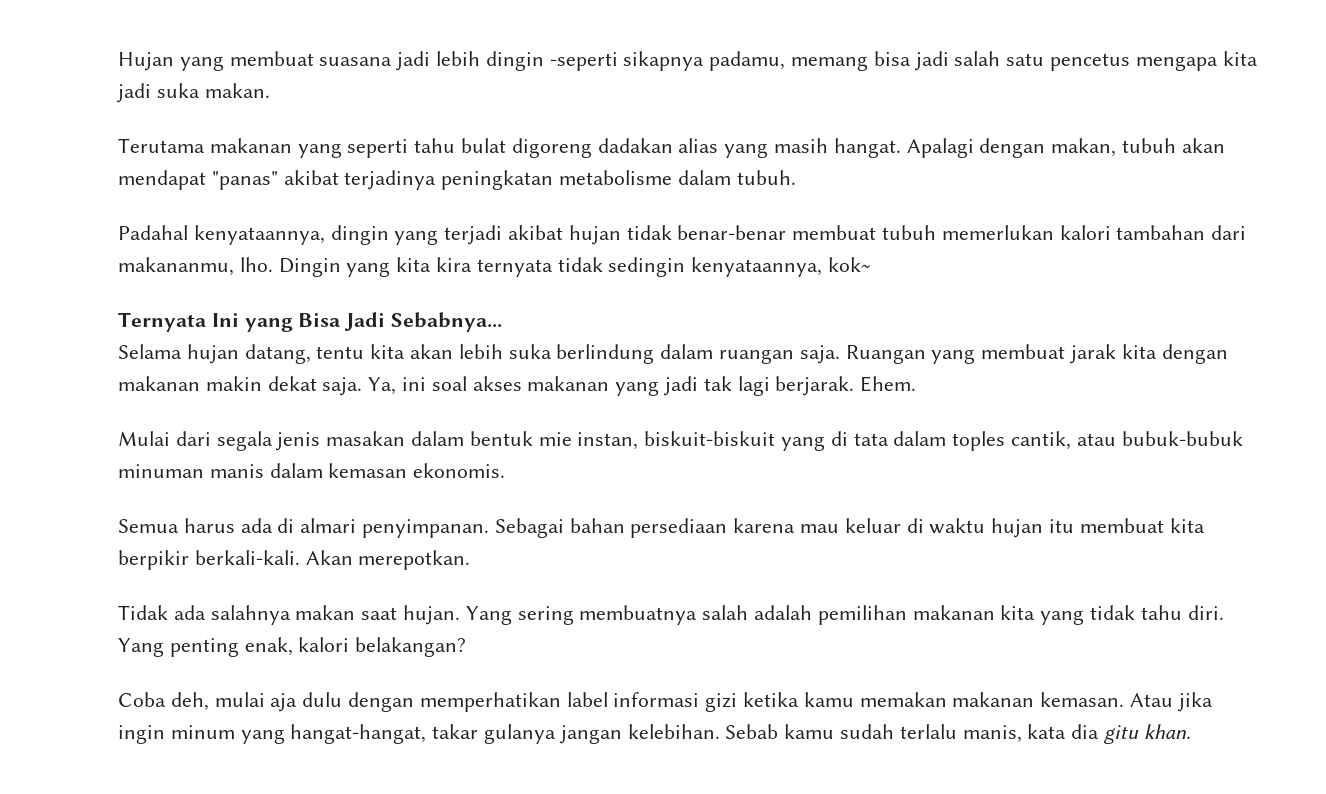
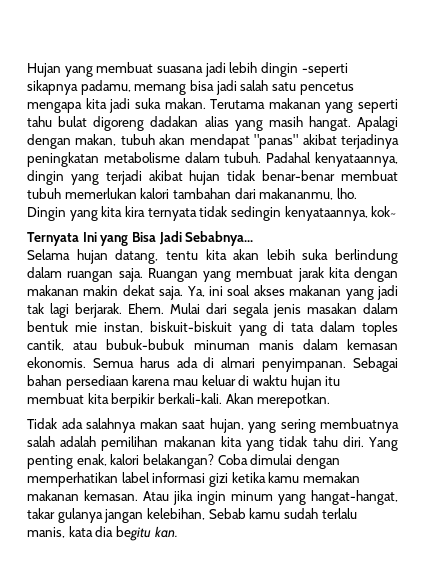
(270, 90) // -> (206, 103) none
(796, 177) // -> (262, 157) none
(917, 384) // -> (164, 308) none
(506, 470) // -> (86, 362) none
[403,605,512,625] hujan. Yang -> [209,418,276,433] hujan, yang
[118,692,343,712] // Coba deh, mulai aja dulu -> [217,454,293,465] Coba dimulai
[627,724,720,739] kelebihan. -> [146,508,205,520] kelebihan,
[1104,724,1191,744] gitu khan. -> [115,526,178,541] begitu kan.

